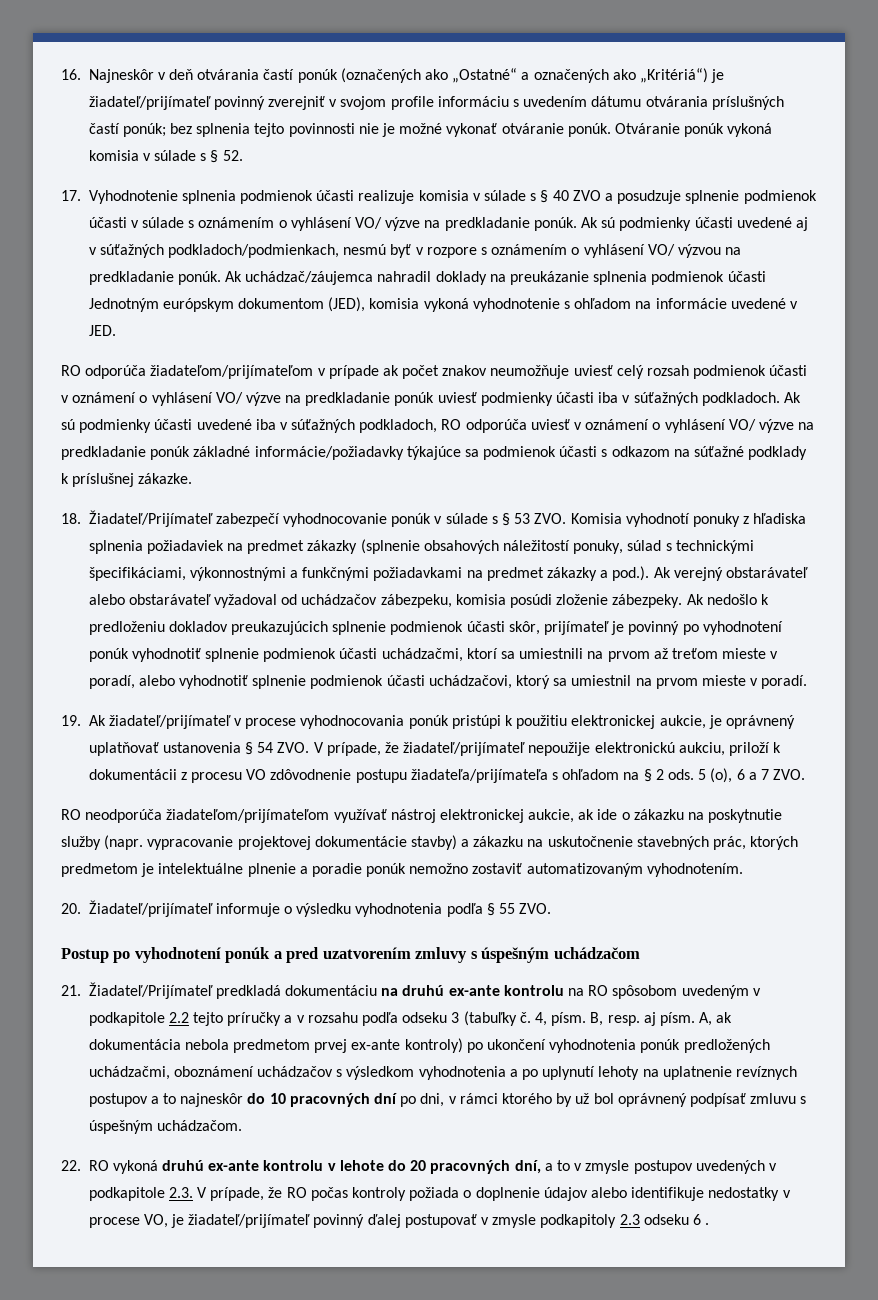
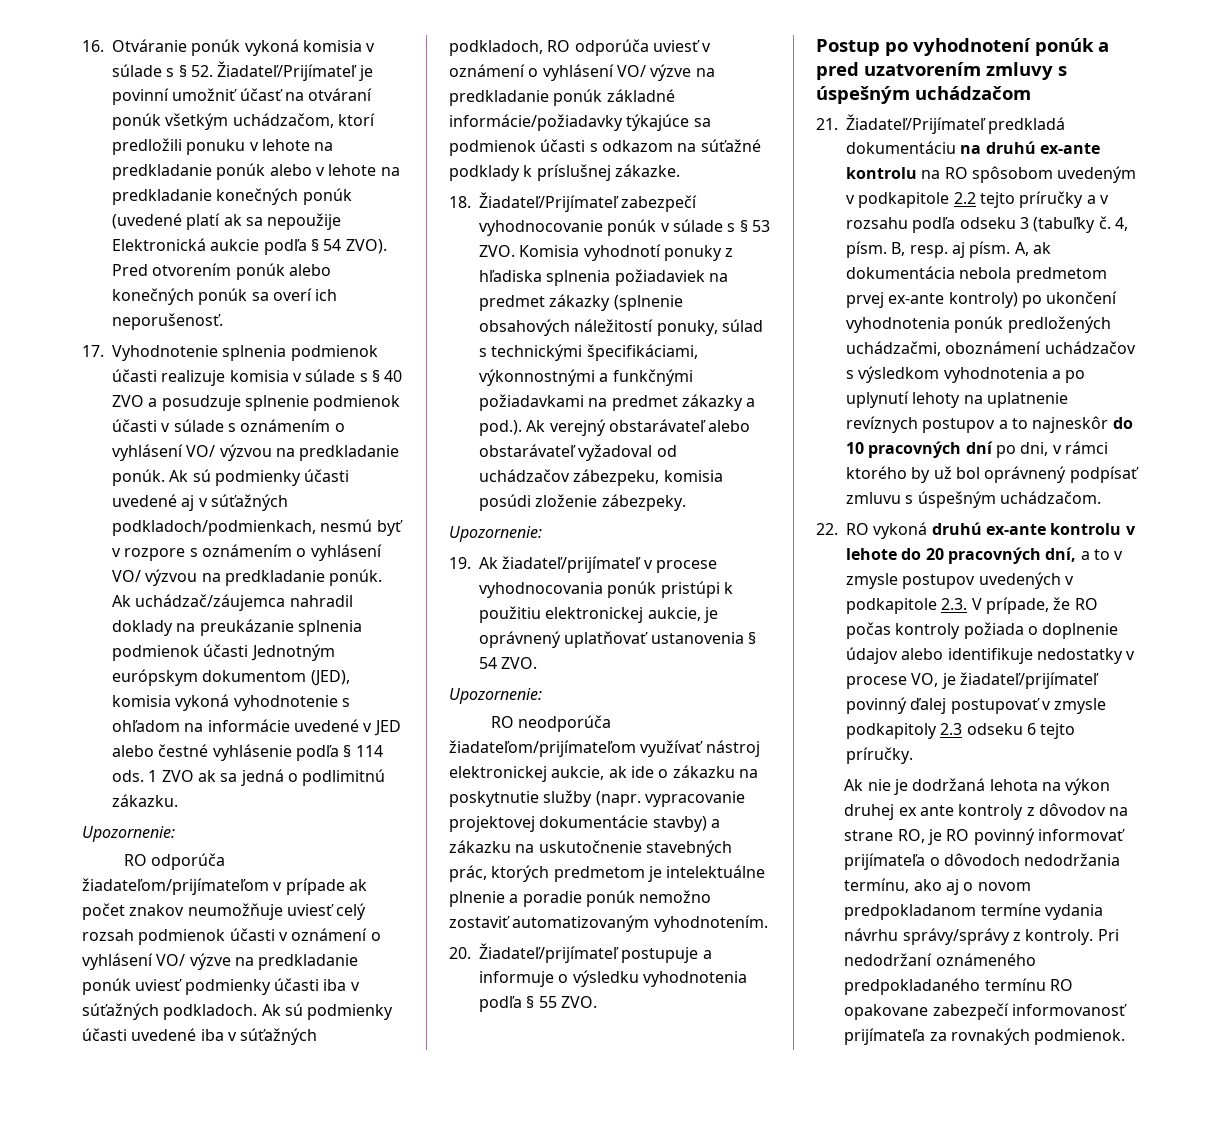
[88,68,725,83] [88,96,784,110] [88,123,611,137] Najneskôr v deň otvárania častí ponúk (označených ako „Ostatné“ a označených ako „Kritériá“) je žiadateľ/prijímateľ povinný zverejniť v svojom profile informáciu s uvedením dátumu otvárania príslušných častí ponúk; bez splnenia tejto povinnosti nie je možné vykonať otváranie ponúk. -> (104, 46) none
(243, 155) none -> [217,61,373,81] [112,88,373,105] [112,113,375,130] [112,138,334,155] [112,163,400,180] [112,188,352,205] [112,213,342,230] [112,238,387,255] [112,263,331,280] [112,288,338,305] [112,313,223,330] Žiadateľ/Prijímateľ je povinní umožniť účasť na otváraní ponúk všetkým uchádzačom, ktorí predložili ponuku v lehote na predkladanie ponúk alebo v lehote na predkladanie konečných ponúk (uvedené platí ak sa nepoužije Elektronická aukcie podľa § 54 ZVO). Pred otvorením ponúk alebo konečných ponúk sa overí ich neporušenosť.
[385,217,421,231] výzve -> [219,444,272,461] výzvou
[88,325,116,336] JED. -> [373,720,401,736] [112,744,383,761] [112,769,386,786] [112,794,178,807] [82,826,175,842] JED alebo čestné vyhlásenie podľa § 114 ods. 1 ZVO ak sa jedná o podlimitnú zákazku. // Upozornenie:
[686,594,769,605] [88,621,783,635] [88,648,779,662] [88,675,808,689] Ak nedošlo k predloženiu dokladov preukazujúcich splnenie podmienok účasti skôr, prijímateľ je povinný po vyhodnotení ponúk vyhodnotiť splnenie podmienok účasti uchádzačmi, ktorí sa umiestnili na prvom až treťom mieste v poradí, alebo vyhodnotiť splnenie podmienok účasti uchádzačovi, ktorý sa umiestnil na prvom mieste v poradí. -> [449,526,542,542] // Upozornenie:
[313,742,782,756] [88,768,806,783] V prípade, že žiadateľ/prijímateľ nepoužije elektronickú aukciu, priloží k dokumentácii z procesu VO zdôvodnenie postupu žiadateľa/prijímateľa s ohľadom na § 2 ods. 5 (o), 6 a 7 ZVO. -> [449,688,542,704] // Upozornenie:
(213, 908) none -> [621,947,712,963] postupuje a
[705,1223,710,1225] . -> [1040,723,1076,739] [846,747,913,764] [844,778,1111,795] [844,803,1129,820] [844,828,1125,845] [844,853,1121,870] [844,878,1031,895] [844,903,1103,920] [844,928,1119,945] [844,953,1036,966] [844,978,1073,995] [844,1003,1127,1020] [844,1028,1126,1045] tejto príručky. // Ak nie je dodržaná lehota na výkon druhej ex ante kontroly z dôvodov na strane RO, je RO povinný informovať prijímateľa o dôvodoch nedodržania termínu, ako aj o novom predpokladanom termíne vydania návrhu správy/správy z kontroly. Pri nedodržaní oznámeného predpokladaného termínu RO opakovane zabezpečí informovanosť prijímateľa za rovnakých podmienok.

